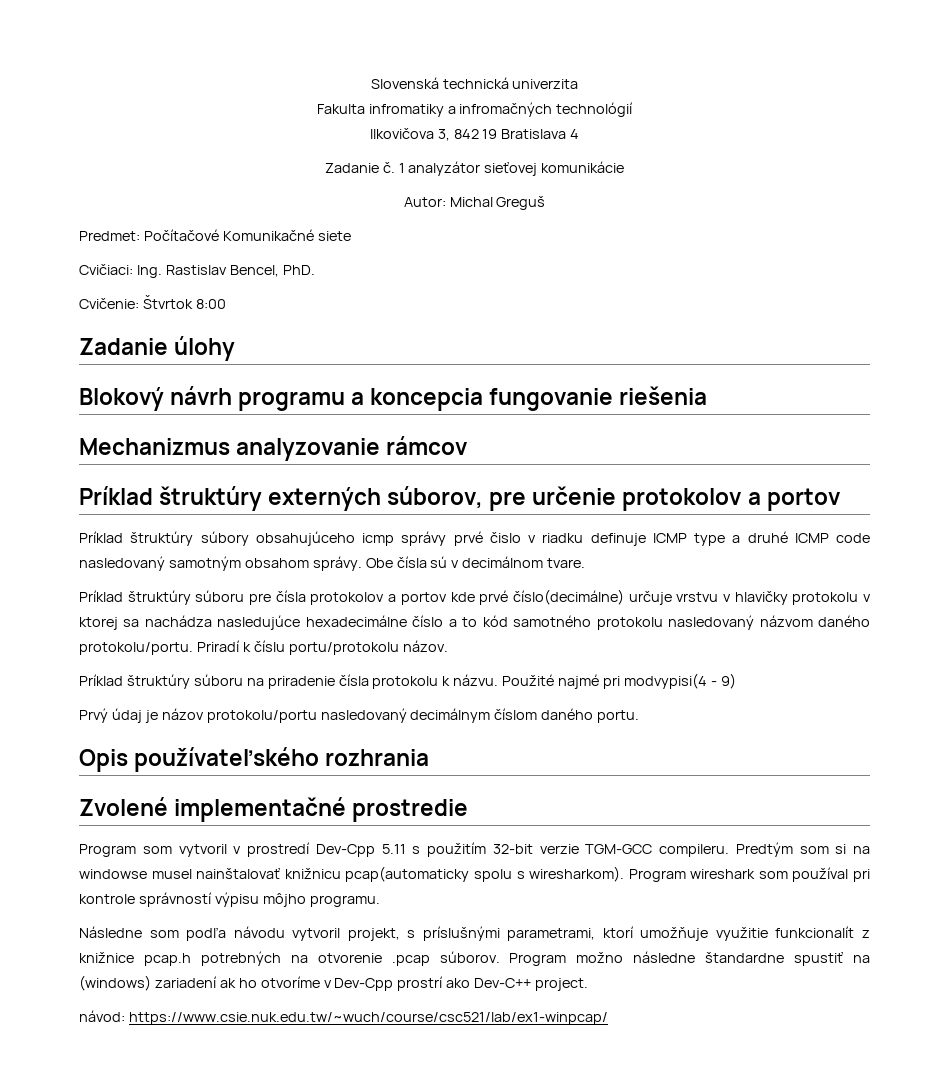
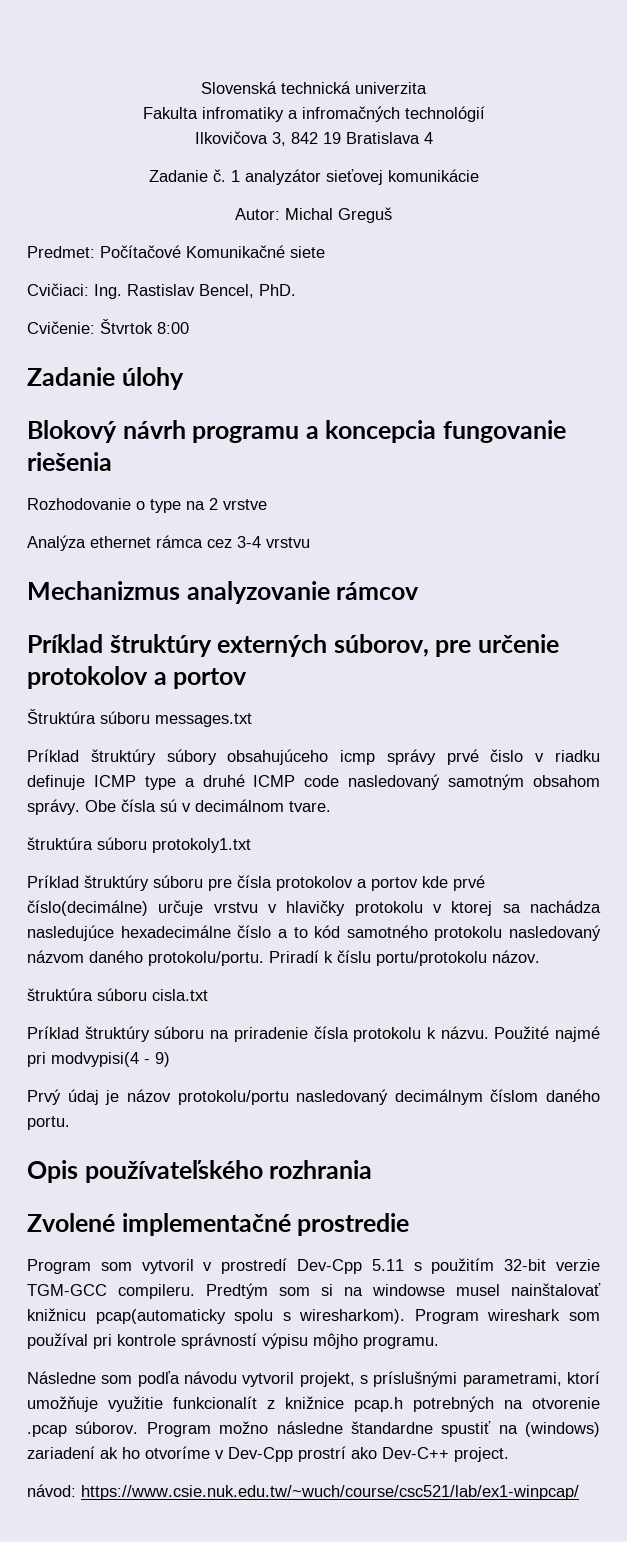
(708, 395) none -> [27,498,267,513] [27,535,310,551] // Rozhodovanie o type na 2 vrstve // Analýza ethernet rámca cez 3-4 vrstvu
(840, 499) none -> [27,709,252,727] // Štruktúra súboru messages.txt
(586, 563) none -> [27,837,251,853] // štruktúra súboru protokoly1.txt
(448, 646) none -> [27,988,208,1001] // štruktúra súboru cisla.txt

